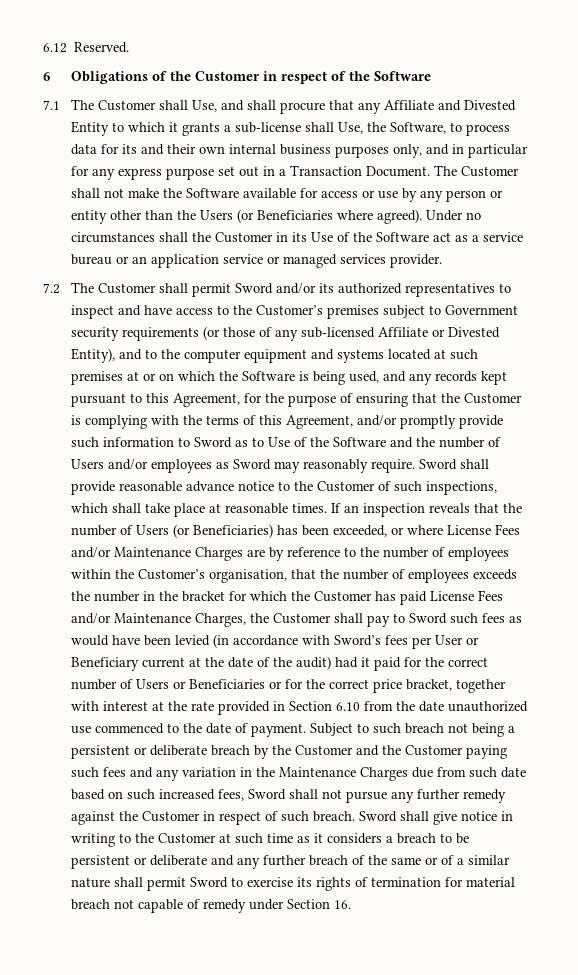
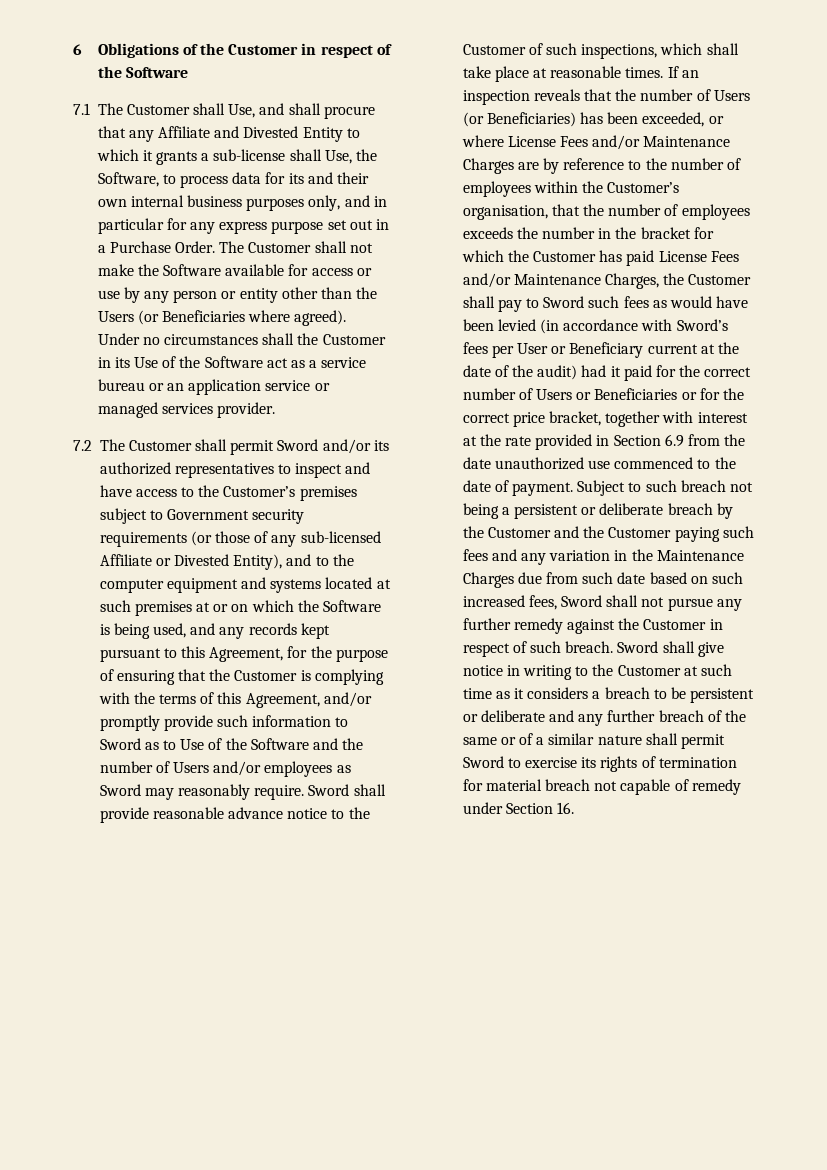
[43,42,130,53] 6.12 Reserved. // -> (73, 49) none
[290,165,431,177] Transaction Document. -> [109,241,216,253] Purchase Order.
[336,702,361,711] 6.10 -> [664,434,684,447] 6.9

